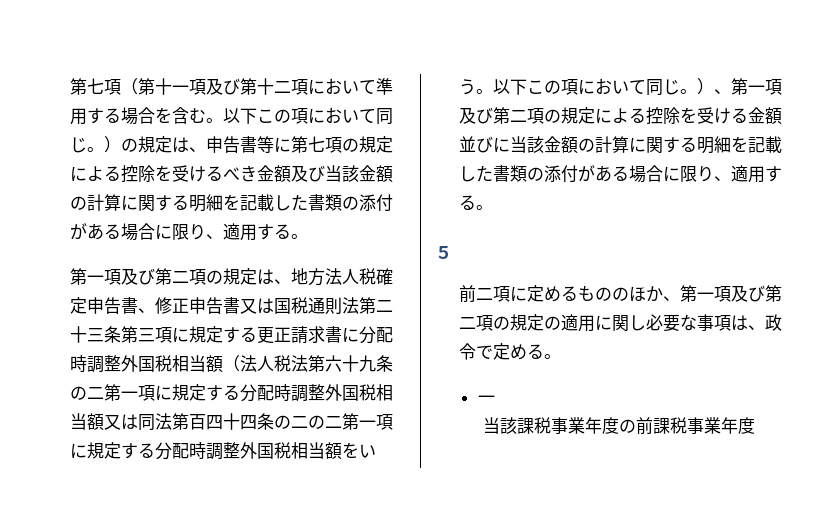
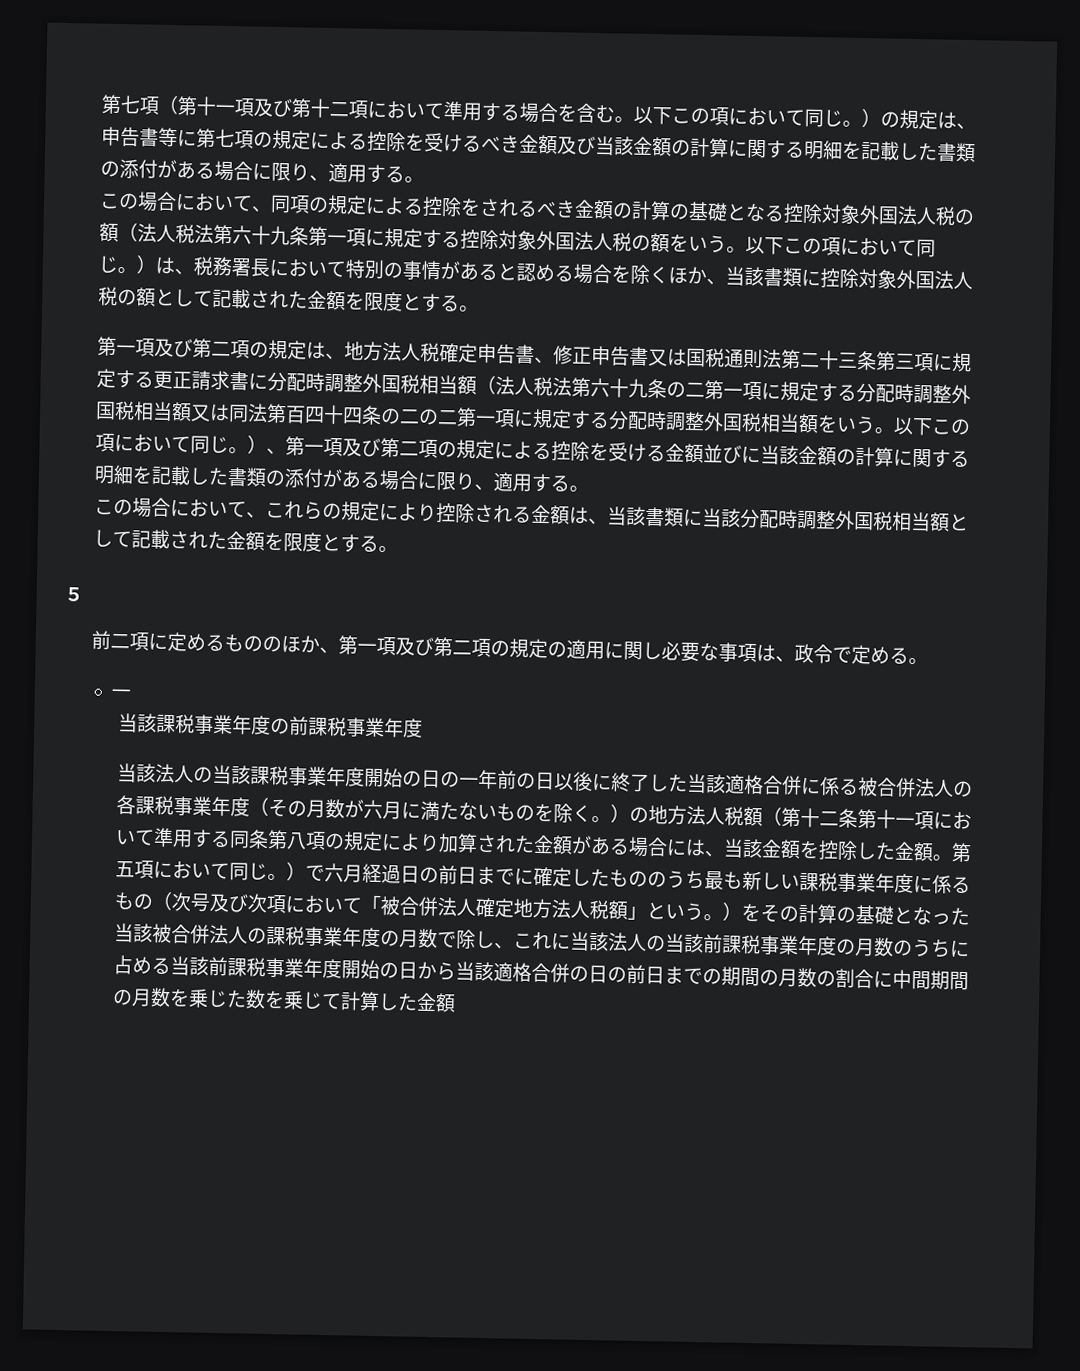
(308, 236) none -> [99,191,976,226] [99,222,937,258] [98,255,974,290] [98,286,480,313] // この場合において、同項の規定による控除をされるべき金額の計算の基礎となる控除対象外国法人税の額（法人税法第六十九条第一項に規定する控除対象外国法人税の額をいう。以下この項において同じ。）は、税務署長において特別の事情があると認める場合を除くほか、当該書類に控除対象外国法人税の額として記載された金額を限度とする。
(493, 207) none -> [94,497,970,532] [93,529,399,553] // この場合において、これらの規定により控除される金額は、当該書類に当該分配時調整外国税相当額として記載された金額を限度とする。
(755, 425) none -> [117,763,974,798] [116,795,973,830] [115,827,973,863] [115,860,972,894] [114,891,971,926] [114,923,971,958] [113,955,970,991] [112,987,457,1013] // 当該法人の当該課税事業年度開始の日の一年前の日以後に終了した当該適格合併に係る被合併法人の各課税事業年度（その月数が六月に満たないものを除く。）の地方法人税額（第十二条第十一項において準用する同条第八項の規定により加算された金額がある場合には、当該金額を控除した金額。第五項において同じ。）で六月経過日の前日までに確定したもののうち最も新しい課税事業年度に係るもの（次号及び次項において「被合併法人確定地方法人税額」という。）をその計算の基礎となった当該被合併法人の課税事業年度の月数で除し、これに当該法人の当該前課税事業年度の月数のうちに占める当該前課税事業年度開始の日から当該適格合併の日の前日までの期間の月数の割合に中間期間の月数を乗じた数を乗じて計算した金額

